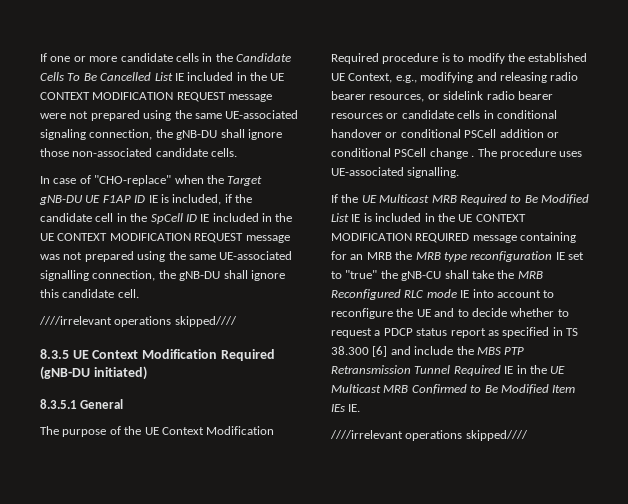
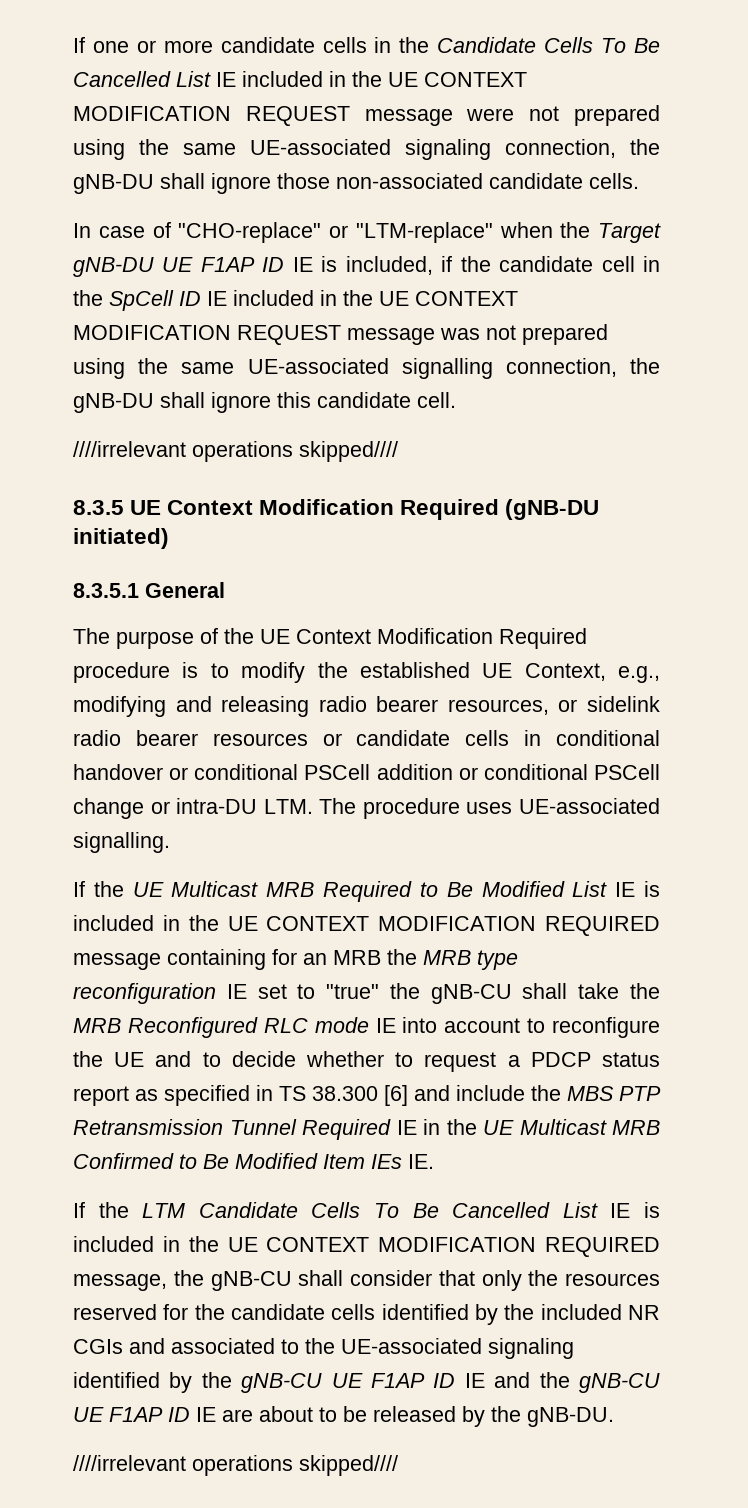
(172, 180) none -> [329,222,493,243] or "LTM-replace"
[471,155,475,157] . -> [150,798,313,814] or intra-DU LTM.
(361, 408) none -> [73,1202,661,1218] [73,1236,660,1257] [73,1270,660,1291] [73,1304,660,1325] [73,1338,574,1359] [73,1372,660,1393] [73,1406,614,1427] // If the LTM Candidate Cells To Be Cancelled List IE is included in the UE CONTEXT MODIFICATION REQUIRED message, the gNB-CU shall consider that only the resources reserved for the candidate cells identified by the included NR CGIs and associated to the UE-associated signaling identified by the gNB-CU UE F1AP ID IE and the gNB-CU UE F1AP ID IE are about to be released by the gNB-DU.

